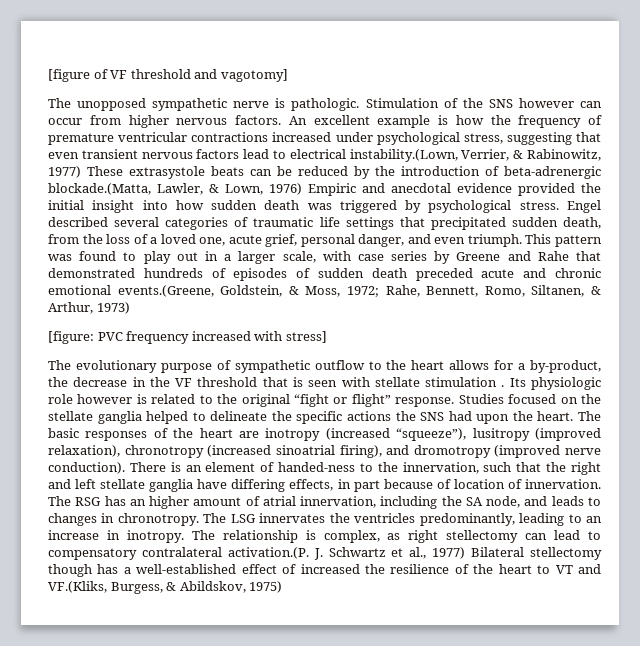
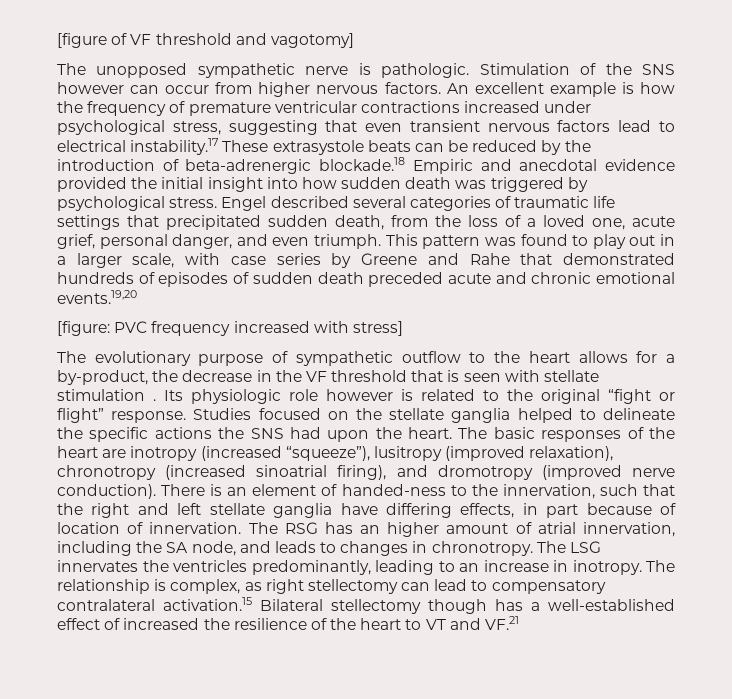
[349,149,602,162] [48,166,81,178] instability.(Lown, Verrier, & Rabinowitz, 1977) -> [130,138,219,155] instability.17
[48,183,302,195] blockade.(Matta, Lawler, & Lown, 1976) -> [319,157,406,171] blockade.18
[117,285,602,297] [48,302,130,314] events.(Greene, Goldstein, & Moss, 1972; Rahe, Bennett, Romo, Siltanen, & Arthur, 1973) -> [57,290,137,304] events.19,20
[227,547,466,560] activation.(P. J. Schwartz et al., 1977) -> [163,597,252,611] activation.15
[48,581,283,594] VF.(Kliks, Burgess, & Abildskov, 1975) -> [485,616,520,630] VF.21

